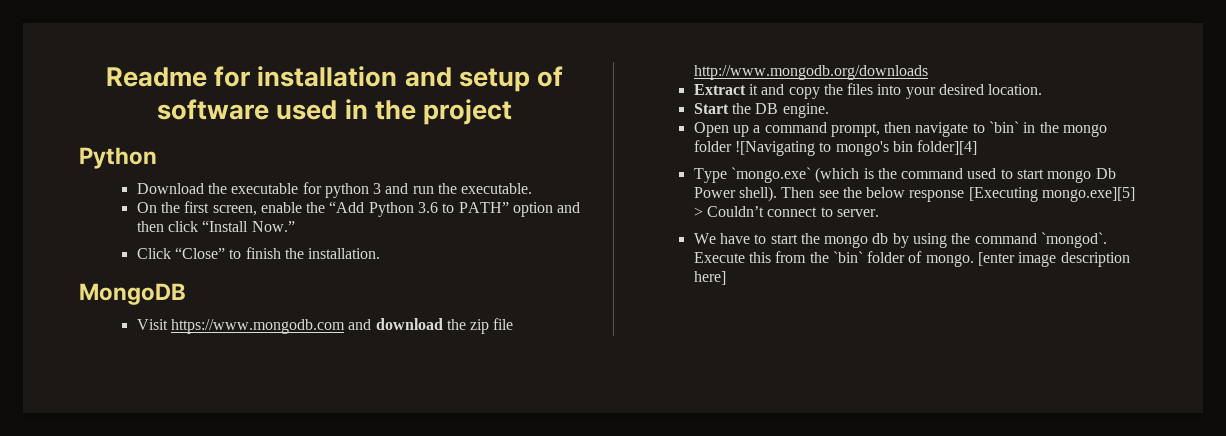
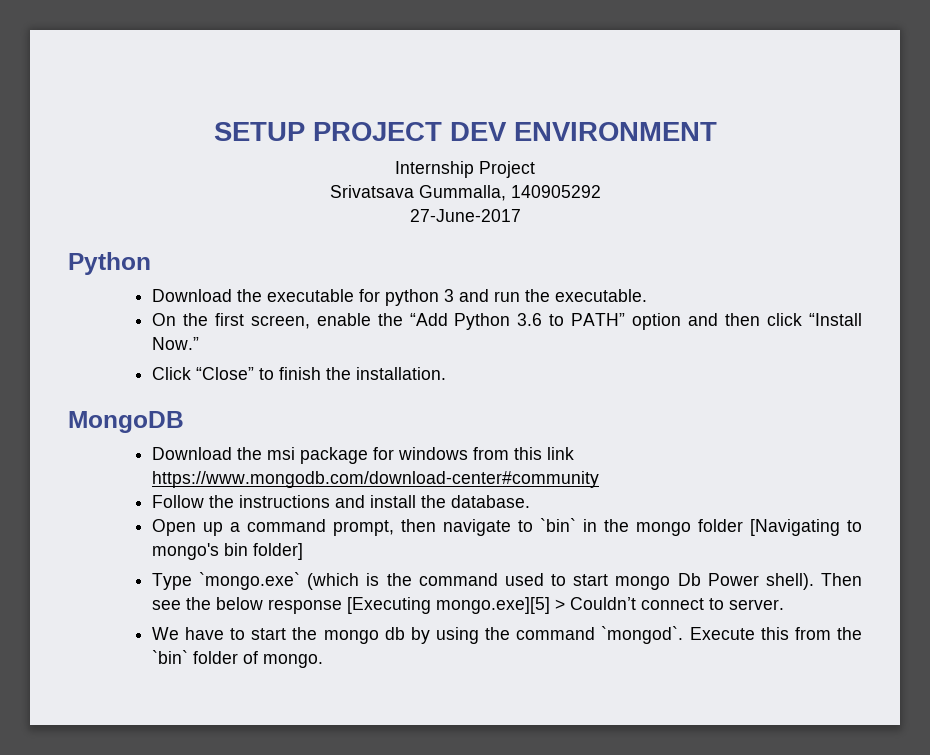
[106,66,563,92] [157,99,512,125] Readme for installation and setup of software used in the project -> [213,122,717,141] [395,161,535,178] [329,185,601,201] [409,209,521,222] SETUP PROJECT DEV ENVIRONMENT // Internship Project // Srivatsava Gummalla, 140905292 // 27-June-2017
[136,318,514,334] [693,65,928,80] [693,83,1043,99] [693,103,829,118] Visit https://www.mongodb.com and download the zip file http://www.mongodb.org/downloads // Extract it and copy the files into your desired location. // Start the DB engine. -> [151,447,574,464] [151,471,599,488] [151,495,530,508] Download the msi package for windows from this link https://www.mongodb.com/download-center#community // Follow the instructions and install the database.
[734,141,815,156] ![Navigating -> [749,519,840,536] [Navigating
[917,140,978,155] folder][4] -> [252,543,303,560] folder]
[978,252,1130,267] [693,271,726,285] [enter image description here] -> (323, 661) none

